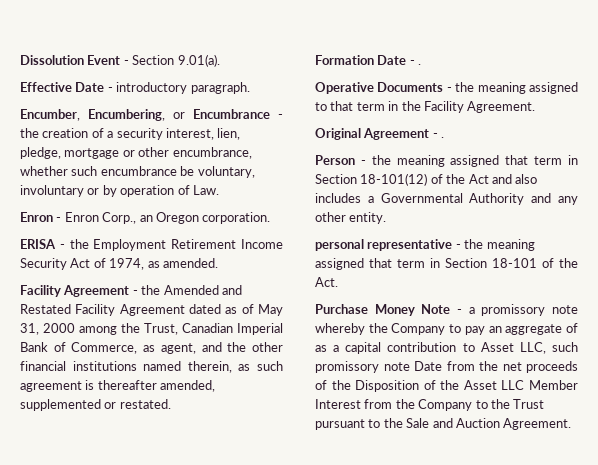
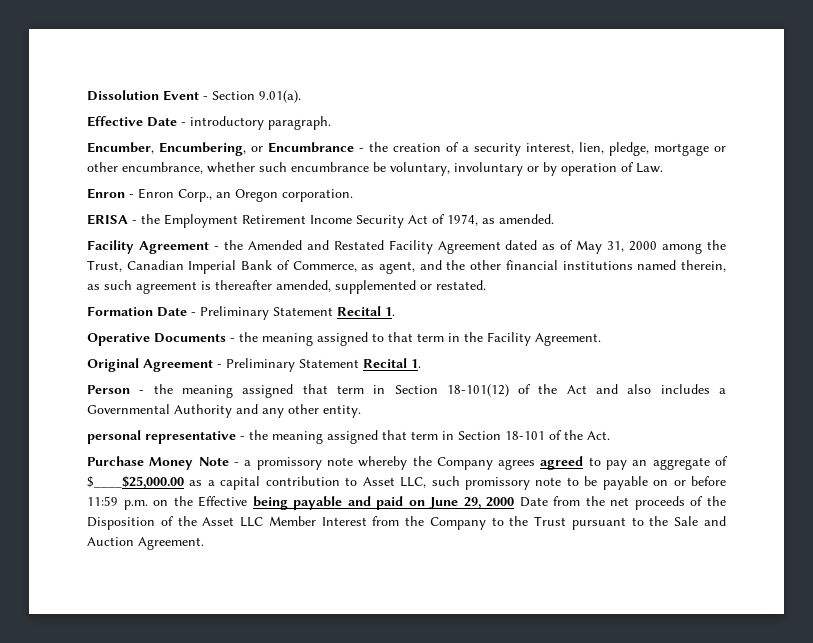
[418,64,422,65] . -> [200,306,395,320] Preliminary Statement Recital 1.
[441,137,445,138] . -> [226,358,421,372] Preliminary Statement Recital 1.
(446, 329) none -> [498,456,584,470] agrees agreed
(578, 328) none -> [87,475,184,489] $____$25,000.00
(410, 366) none -> [566,476,726,490] [87,496,515,510] to be payable on or before 11:59 p.m. on the Effective being payable and paid on June 29, 2000

